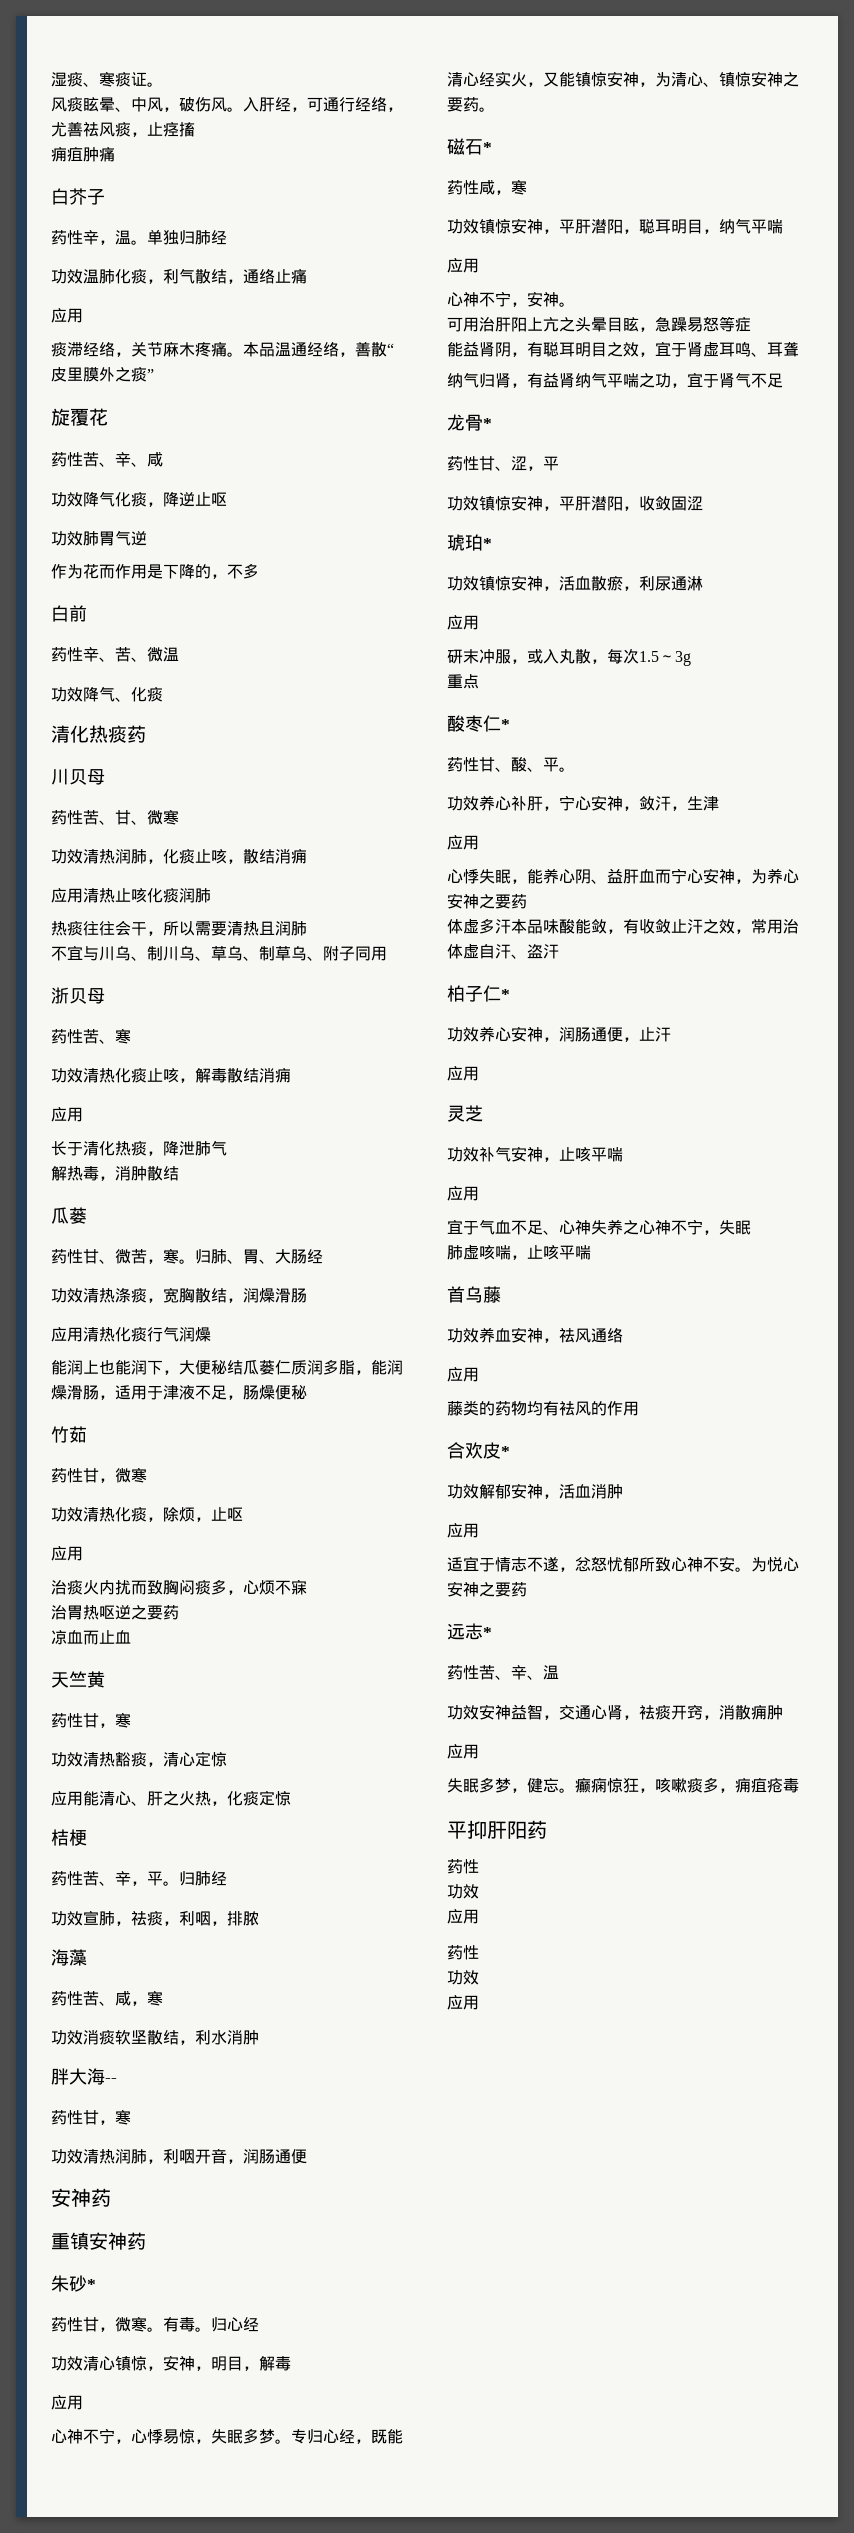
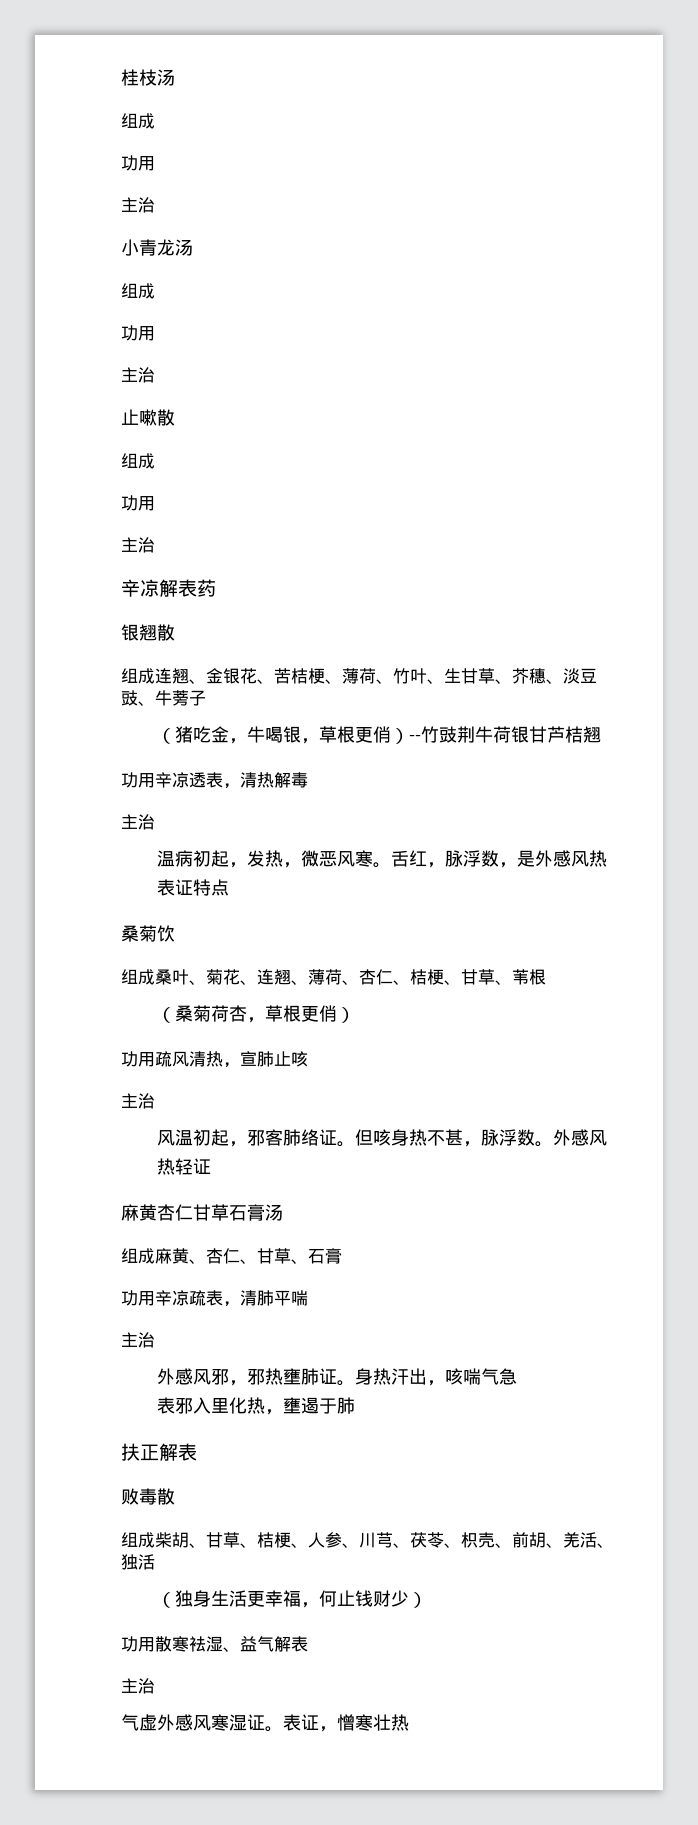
[51,71,163,87] [51,96,403,112] [51,121,195,137] [51,146,115,162] [51,188,105,205] [51,229,227,245] [51,268,307,284] [51,308,83,323] [51,341,394,357] [51,366,154,382] [51,408,108,426] [51,452,163,467] [51,491,227,507] [51,530,147,546] [51,563,259,579] [51,605,87,622] [51,647,179,662] [51,686,163,702] [51,725,146,743] [51,768,105,785] [51,809,179,825] [51,848,307,864] [51,887,211,903] [51,920,307,936] [51,945,387,961] [51,987,105,1004] [51,1028,131,1044] [51,1067,291,1083] [51,1107,83,1122] [51,1140,227,1156] [51,1166,179,1181] [51,1207,87,1224] [51,1248,323,1264] [51,1287,307,1303] [51,1326,211,1342] [51,1359,403,1375] [51,1384,307,1400] [51,1426,87,1443] [51,1467,147,1483] [51,1506,243,1522] [51,1546,83,1561] [51,1579,307,1595] [51,1605,179,1620] [51,1630,131,1645] [51,1671,105,1688] [51,1712,131,1728] [51,1751,227,1767] [51,1790,291,1806] [51,1829,87,1846] [51,1871,227,1886] [51,1910,259,1926] [51,1949,87,1966] [51,1990,163,2006] [51,2029,259,2045] [51,2068,117,2085] [51,2109,131,2125] [51,2148,307,2164] [51,2188,111,2207] [51,2232,146,2250] [51,2275,96,2292] [51,2316,259,2332] [51,2355,291,2371] [51,2395,83,2410] [51,2428,403,2444] [447,71,799,87] [447,97,495,112] [447,138,492,155] [447,179,527,195] [447,218,783,234] [447,258,479,273] [447,291,575,307] [447,316,751,332] [447,341,799,357] [447,372,783,388] [447,414,492,431] [447,456,559,471] [447,495,703,511] [447,534,492,551] [447,575,703,591] [447,615,479,630] [447,648,691,666] [447,674,479,689] [447,715,510,732] [447,756,575,772] [447,795,719,811] [447,835,479,850] [447,868,799,884] [447,893,527,909] [447,918,799,934] [447,943,559,959] [447,985,510,1002] [447,1026,671,1042] [447,1066,479,1081] [447,1105,483,1122] [447,1146,623,1162] [447,1186,479,1201] [447,1219,751,1235] [447,1244,591,1260] [447,1286,501,1303] [447,1327,623,1343] [447,1367,479,1382] [447,1400,639,1416] [447,1442,510,1459] [447,1483,623,1499] [447,1523,479,1538] [447,1556,799,1572] [447,1581,527,1597] [447,1623,492,1640] [447,1665,559,1680] [447,1704,783,1720] [447,1744,479,1759] [447,1777,799,1793] [447,1820,547,1839] [447,1859,479,1874] [447,1884,479,1899] [447,1909,479,1924] [447,1945,479,1960] [447,1970,479,1985] [447,1995,479,2010] 湿痰、寒痰证。 // 风痰眩晕、中风，破伤风。入肝经，可通行经络，尤善祛风痰，止痉搐 // 痈疽肿痛 // 白芥子 // 药性辛，温。单独归肺经 // 功效温肺化痰，利气散结，通络止痛 // 应用 // 痰滞经络，关节麻木疼痛。本品温通经络，善散“皮里膜外之痰” // 旋覆花 // 药性苦、辛、咸 // 功效降气化痰，降逆止呕 // 功效肺胃气逆 // 作为花而作用是下降的，不多 // 白前 // 药性辛、苦、微温 // 功效降气、化痰 // 清化热痰药 // 川贝母 // 药性苦、甘、微寒 // 功效清热润肺，化痰止咳，散结消痈 // 应用清热止咳化痰润肺 // 热痰往往会干，所以需要清热且润肺 // 不宜与川乌、制川乌、草乌、制草乌、附子同用 // 浙贝母 // 药性苦、寒 // 功效清热化痰止咳，解毒散结消痈 // 应用 // 长于清化热痰，降泄肺气 // 解热毒，消肿散结 // 瓜蒌 // 药性甘、微苦，寒。归肺、胃、大肠经 // 功效清热涤痰，宽胸散结，润燥滑肠 // 应用清热化痰行气润燥 // 能润上也能润下，大便秘结瓜蒌仁质润多脂，能润燥滑肠，适用于津液不足，肠燥便秘 // 竹茹 // 药性甘，微寒 // 功效清热化痰，除烦，止呕 // 应用 // 治痰火内扰而致胸闷痰多，心烦不寐 // 治胃热呕逆之要药 // 凉血而止血 // 天竺黄 // 药性甘，寒 // 功效清热豁痰，清心定惊 // 应用能清心、肝之火热，化痰定惊 // 桔梗 // 药性苦、辛，平。归肺经 // 功效宣肺，祛痰，利咽，排脓 // 海藻 // 药性苦、咸，寒 // 功效消痰软坚散结，利水消肿 // 胖大海-- // 药性甘，寒 // 功效清热润肺，利咽开音，润肠通便 // 安神药 // 重镇安神药 // 朱砂* // 药性甘，微寒。有毒。归心经 // 功效清心镇惊，安神，明目，解毒 // 应用 // 心神不宁，心悸易惊，失眠多梦。专归心经，既能清心经实火，又能镇惊安神，为清心、镇惊安神之要药。 // 磁石* // 药性咸，寒 // 功效镇惊安神，平肝潜阳，聪耳明目，纳气平喘 // 应用 // 心神不宁，安神。 // 可用治肝阳上亢之头晕目眩，急躁易怒等症 // 能益肾阴，有聪耳明目之效，宜于肾虚耳鸣、耳聋 // 纳气归肾，有益肾纳气平喘之功，宜于肾气不足 // 龙骨* // 药性甘、涩，平 // 功效镇惊安神，平肝潜阳，收敛固涩 // 琥珀* // 功效镇惊安神，活血散瘀，利尿通淋 // 应用 // 研末冲服，或入丸散，每次1.5～3g // 重点 // 酸枣仁* // 药性甘、酸、平。 // 功效养心补肝，宁心安神，敛汗，生津 // 应用 // 心悸失眠，能养心阴、益肝血而宁心安神，为养心安神之要药 // 体虚多汗本品味酸能敛，有收敛止汗之效，常用治体虚自汗、盗汗 // 柏子仁* // 功效养心安神，润肠通便，止汗 // 应用 // 灵芝 // 功效补气安神，止咳平喘 // 应用 // 宜于气血不足、心神失养之心神不宁，失眠 // 肺虚咳喘，止咳平喘 // 首乌藤 // 功效养血安神，祛风通络 // 应用 // 藤类的药物均有袪风的作用 // 合欢皮* // 功效解郁安神，活血消肿 // 应用 // 适宜于情志不遂，忿怒忧郁所致心神不安。为悦心安神之要药 // 远志* // 药性苦、辛、温 // 功效安神益智，交通心肾，袪痰开窍，消散痈肿 // 应用 // 失眠多梦，健忘。癫痫惊狂，咳嗽痰多，痈疽疮毒 // 平抑肝阳药 // 药性 // 功效 // 应用 // 药性 // 功效 // 应用 -> [121,69,175,86] [121,113,155,129] [121,155,155,171] [121,197,155,213] [121,239,193,256] [121,283,155,299] [121,325,155,341] [121,367,155,383] [121,409,175,426] [121,453,155,469] [121,495,155,511] [121,537,155,553] [121,579,216,597] [121,624,175,641] [121,668,597,684] [121,690,206,706] [156,726,601,744] [121,772,308,789] [121,814,155,830] [156,850,607,868] [156,879,229,896] [121,925,175,942] [121,969,546,985] [156,1005,355,1023] [121,1051,308,1068] [121,1093,155,1109] [156,1129,607,1147] [156,1158,211,1175] [121,1204,283,1221] [121,1248,342,1264] [121,1290,308,1307] [121,1332,155,1348] [156,1368,517,1386] [156,1397,355,1415] [121,1443,197,1461] [121,1488,175,1505] [121,1532,614,1548] [121,1554,155,1570] [156,1590,427,1608] [121,1636,308,1652] [121,1678,155,1694] [121,1714,409,1732] 桂枝汤 // 组成 // 功用 // 主治 // 小青龙汤 // 组成 // 功用 // 主治 // 止嗽散 // 组成 // 功用 // 主治 // 辛凉解表药 // 银翘散 // 组成连翘、金银花、苦桔梗、薄荷、竹叶、生甘草、芥穗、淡豆豉、牛蒡子 // （猪吃金，牛喝银，草根更俏）--竹豉荆牛荷银甘芦桔翘 // 功用辛凉透表，清热解毒 // 主治 // 温病初起，发热，微恶风寒。舌红，脉浮数，是外感风热表证特点 // 桑菊饮 // 组成桑叶、菊花、连翘、薄荷、杏仁、桔梗、甘草、苇根 // （桑菊荷杏，草根更俏） // 功用疏风清热，宣肺止咳 // 主治 // 风温初起，邪客肺络证。但咳身热不甚，脉浮数。外感风热轻证 // 麻黄杏仁甘草石膏汤 // 组成麻黄、杏仁、甘草、石膏 // 功用辛凉疏表，清肺平喘 // 主治 // 外感风邪，邪热壅肺证。身热汗出，咳喘气急 // 表邪入里化热，壅遏于肺 // 扶正解表 // 败毒散 // 组成柴胡、甘草、桔梗、人参、川芎、茯苓、枳壳、前胡、羌活、独活 // （独身生活更幸福，何止钱财少） // 功用散寒袪湿、益气解表 // 主治 // 气虚外感风寒湿证。表证，憎寒壮热

